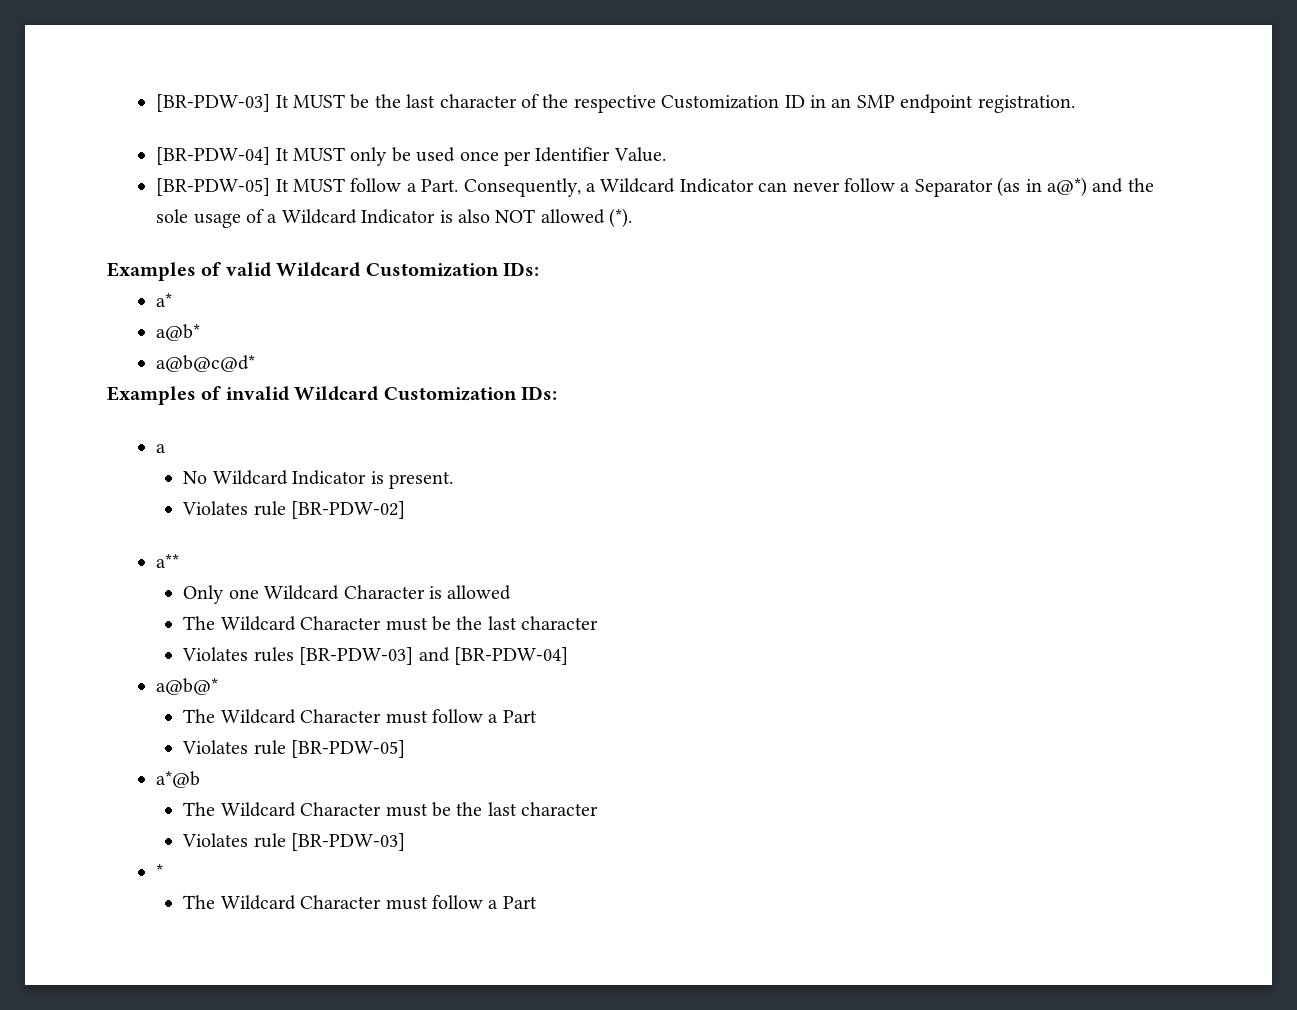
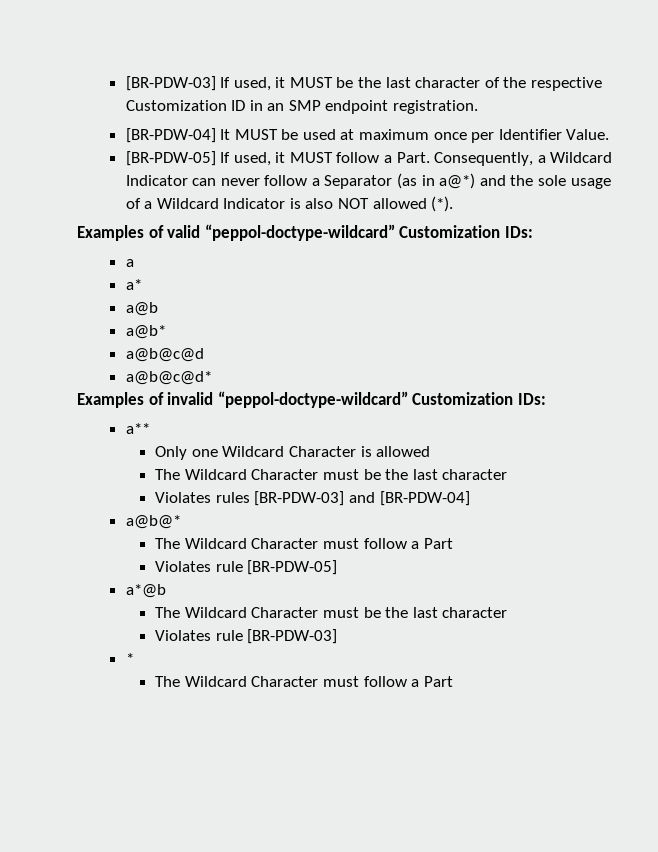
[156,94,289,112] [BR-PDW-03] It -> [125,76,286,91] [BR-PDW-03] If used, it
[350,147,388,166] only -> (278, 134) none
(456, 154) none -> [340,129,430,140] at maximum
[275,179,289,192] It -> [220,152,286,166] If used, it
[276,262,539,277] Wildcard Customization IDs: -> [204,224,533,241] [125,259,134,267] “peppol-doctype-wildcard” Customization IDs: // a
(173, 300) none -> [125,302,158,316] // a@b
(201, 332) none -> [125,348,204,362] // a@b@c@d
[294,386,557,401] [156,444,167,453] [183,470,453,489] [182,501,406,519] Wildcard Customization IDs: // a // No Wildcard Indicator is present. // Violates rule [BR-PDW-02] -> [217,391,546,408] “peppol-doctype-wildcard” Customization IDs:

